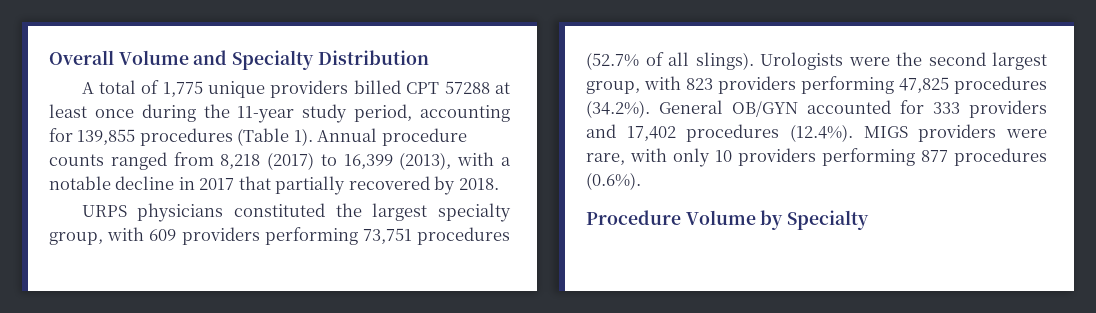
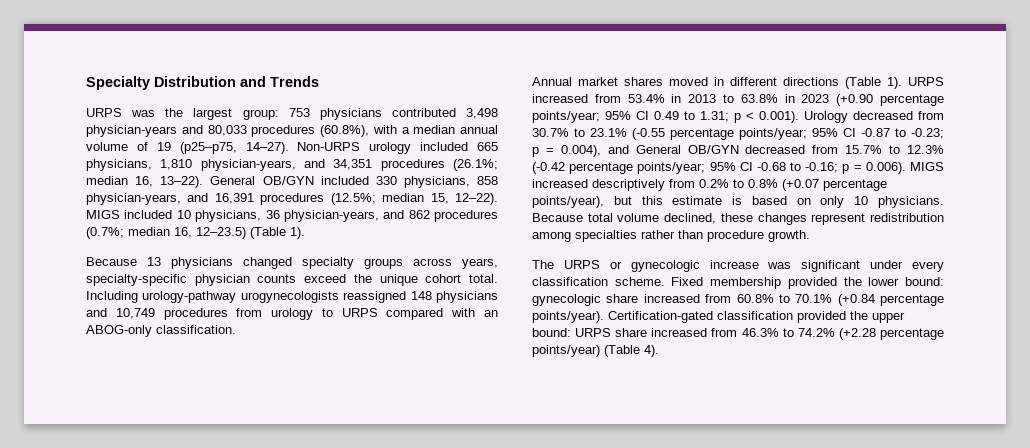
[49,50,228,65] Overall Volume and -> (86, 83) none
[81,80,510,98] [49,104,510,123] [49,128,467,146] [49,152,511,170] [49,176,499,195] [81,203,511,222] [49,227,510,245] [586,52,1047,70] [586,76,1047,94] [586,100,1047,118] [586,124,1047,142] [586,148,1047,167] [586,172,641,190] [586,210,870,230] // A total of 1,775 unique providers billed CPT 57288 at least once during the 11-year study period, accounting for 139,855 procedures (Table 1). Annual procedure counts ranged from 8,218 (2017) to 16,399 (2013), with a notable decline in 2017 that partially recovered by 2018. // URPS physicians constituted the largest specialty group, with 609 providers performing 73,751 procedures (52.7% of all slings). Urologists were the second largest group, with 823 providers performing 47,825 procedures (34.2%). General OB/GYN accounted for 333 providers and 17,402 procedures (12.4%). MIGS providers were rare, with only 10 providers performing 877 procedures (0.6%). // Procedure Volume by Specialty -> [240,76,319,87] [86,108,498,120] [86,125,498,137] [86,142,498,154] [86,159,498,171] [86,176,498,188] [86,193,498,205] [86,210,498,222] [86,227,305,239] [86,257,498,269] [86,274,499,286] [86,291,498,303] [86,308,498,320] [86,325,236,337] [532,77,944,89] [532,94,944,106] [532,111,944,123] [532,128,944,140] [532,145,944,157] [532,162,944,174] [532,179,887,191] [532,196,944,208] [532,213,944,225] [532,230,810,242] [532,260,944,272] [532,277,944,289] [532,294,944,306] [532,311,905,323] [532,328,944,340] [532,345,659,357] and Trends // URPS was the largest group: 753 physicians contributed 3,498 physician-years and 80,033 procedures (60.8%), with a median annual volume of 19 (p25–p75, 14–27). Non-URPS urology included 665 physicians, 1,810 physician-years, and 34,351 procedures (26.1%; median 16, 13–22). General OB/GYN included 330 physicians, 858 physician-years, and 16,391 procedures (12.5%; median 15, 12–22). MIGS included 10 physicians, 36 physician-years, and 862 procedures (0.7%; median 16, 12–23.5) (Table 1). // Because 13 physicians changed specialty groups across years, specialty-specific physician counts exceed the unique cohort total. Including urology-pathway urogynecologists reassigned 148 physicians and 10,749 procedures from urology to URPS compared with an ABOG-only classification. // Annual market shares moved in different directions (Table 1). URPS increased from 53.4% in 2013 to 63.8% in 2023 (+0.90 percentage points/year; 95% CI 0.49 to 1.31; p < 0.001). Urology decreased from 30.7% to 23.1% (-0.55 percentage points/year; 95% CI -0.87 to -0.23; p = 0.004), and General OB/GYN decreased from 15.7% to 12.3% (-0.42 percentage points/year; 95% CI -0.68 to -0.16; p = 0.006). MIGS increased descriptively from 0.2% to 0.8% (+0.07 percentage points/year), but this estimate is based on only 10 physicians. Because total volume declined, these changes represent redistribution among specialties rather than procedure growth. // The URPS or gynecologic increase was significant under every classification scheme. Fixed membership provided the lower bound: gynecologic share increased from 60.8% to 70.1% (+0.84 percentage points/year). Certification-gated classification provided the upper bound: URPS share increased from 46.3% to 74.2% (+2.28 percentage points/year) (Table 4).

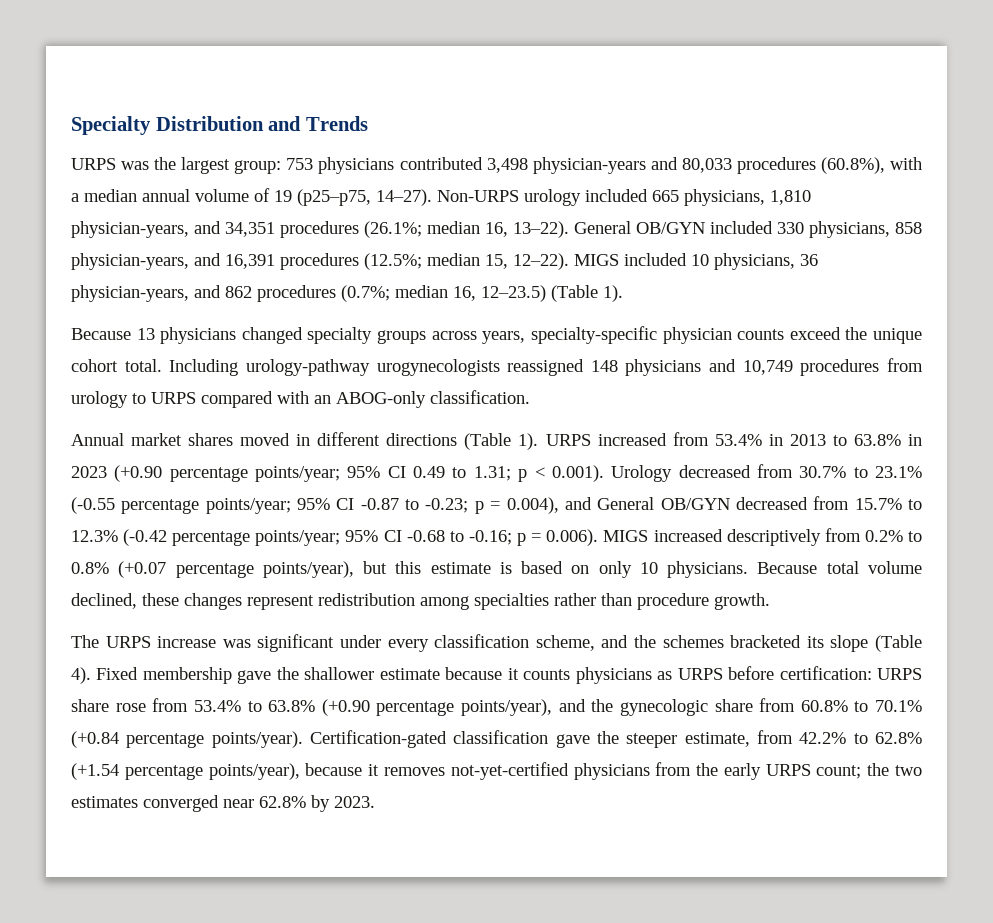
[609,260,700,272] or gynecologic -> (151, 642) none
[614,277,944,289] scheme. Fixed membership provided the lower bound: -> [535,635,923,652] [71,666,922,684] [71,698,614,716] scheme, and the schemes bracketed its slope (Table 4). Fixed membership gave the shallower estimate because it counts physicians as URPS before certification: URPS share rose from 53.4% to 63.8% (+0.90 percentage points/year), and the
[643,294,700,303] increased -> (753, 705) none
[797,311,905,323] [532,328,944,340] [532,345,659,357] provided the upper bound: URPS share increased from 46.3% to 74.2% (+2.28 percentage points/year) (Table 4). -> [555,730,923,748] [71,762,923,780] [71,795,375,812] gave the steeper estimate, from 42.2% to 62.8% (+1.54 percentage points/year), because it removes not-yet-certified physicians from the early URPS count; the two estimates converged near 62.8% by 2023.

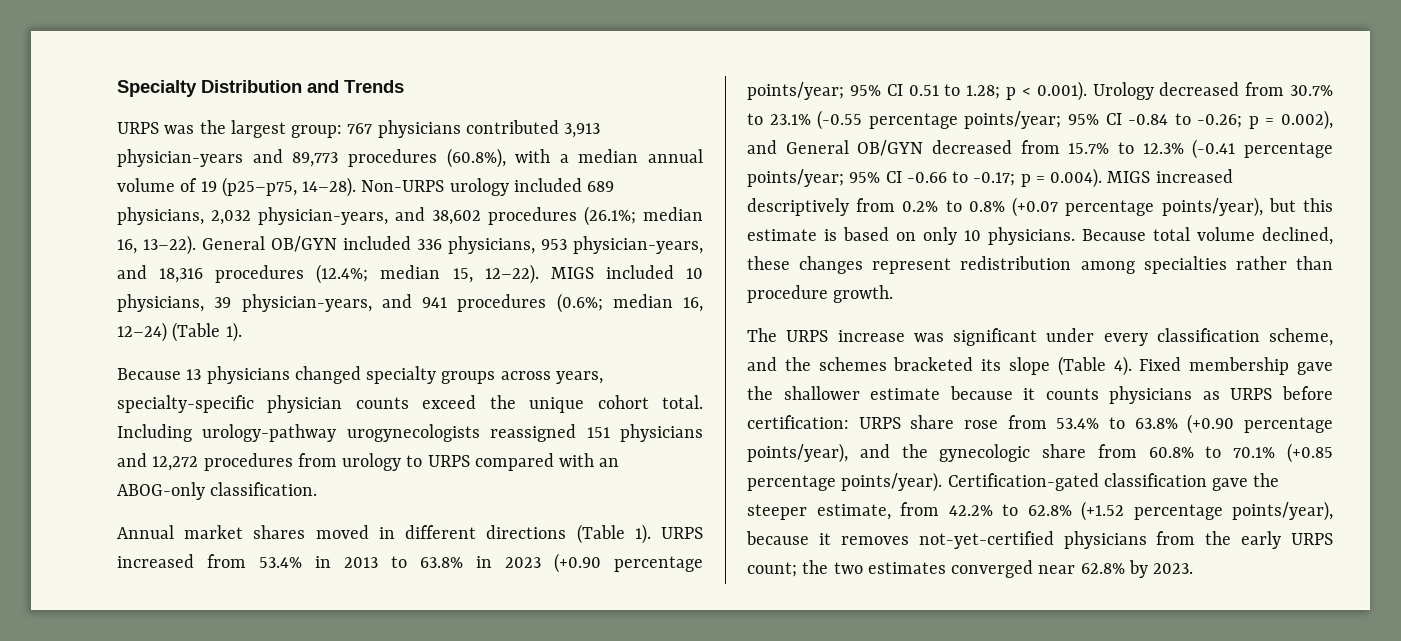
[286,158,314,170] 753 -> [347,123,373,134] 767
[486,158,528,173] 3,498 -> [564,123,601,138] 3,913
[681,158,732,173] 80,033 -> [292,152,339,167] 89,773
[376,189,432,206] 14–27). -> [302,177,357,197] 14–28).
[652,189,811,206] [71,221,275,238] 665 physicians, 1,810 physician-years, and 34,351 -> [587,181,615,192] [117,207,481,225] 689 physicians, 2,032 physician-years, and 38,602
[777,221,922,238] [71,253,422,270] 330 physicians, 858 physician-years, and 16,391 procedures (12.5%; -> [417,236,703,254] [117,264,369,284] 336 physicians, 953 physician-years, and 18,316 procedures (12.4%;
[800,254,818,266] [71,285,546,302] 36 physician-years, and 862 procedures (0.7%; median 16, 12–23.5) -> [214,293,703,313] [117,322,167,342] 39 physician-years, and 941 procedures (0.6%; median 16, 12–24)
[590,360,618,372] 148 -> [586,427,610,438] 151
[742,360,793,375] 10,749 -> [152,456,199,471] 12,272
[413,466,511,481] 0.49 to 1.31; -> [908,84,1001,99] 0.51 to 1.28;
[360,497,559,514] -0.87 to -0.23; p = 0.004), -> [1128,110,1333,130] -0.84 to -0.26; p = 0.002),
[123,529,599,546] (-0.42 percentage points/year; 95% CI -0.68 to -0.16; p = 0.006). -> [1192,139,1333,159] [747,168,1103,188] (-0.41 percentage points/year; 95% CI -0.66 to -0.17; p = 0.004).
[71,731,119,748] (+0.84 -> [1287,443,1333,463] (+0.85
[71,763,119,780] (+1.54 -> [1081,501,1124,521] (+1.52

